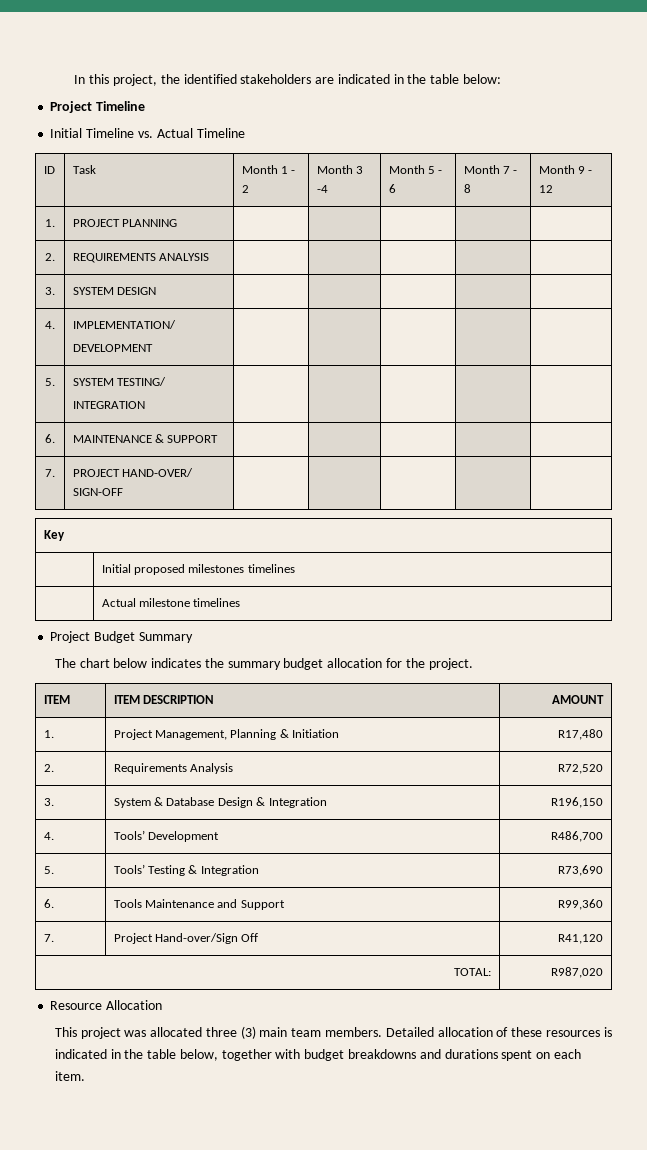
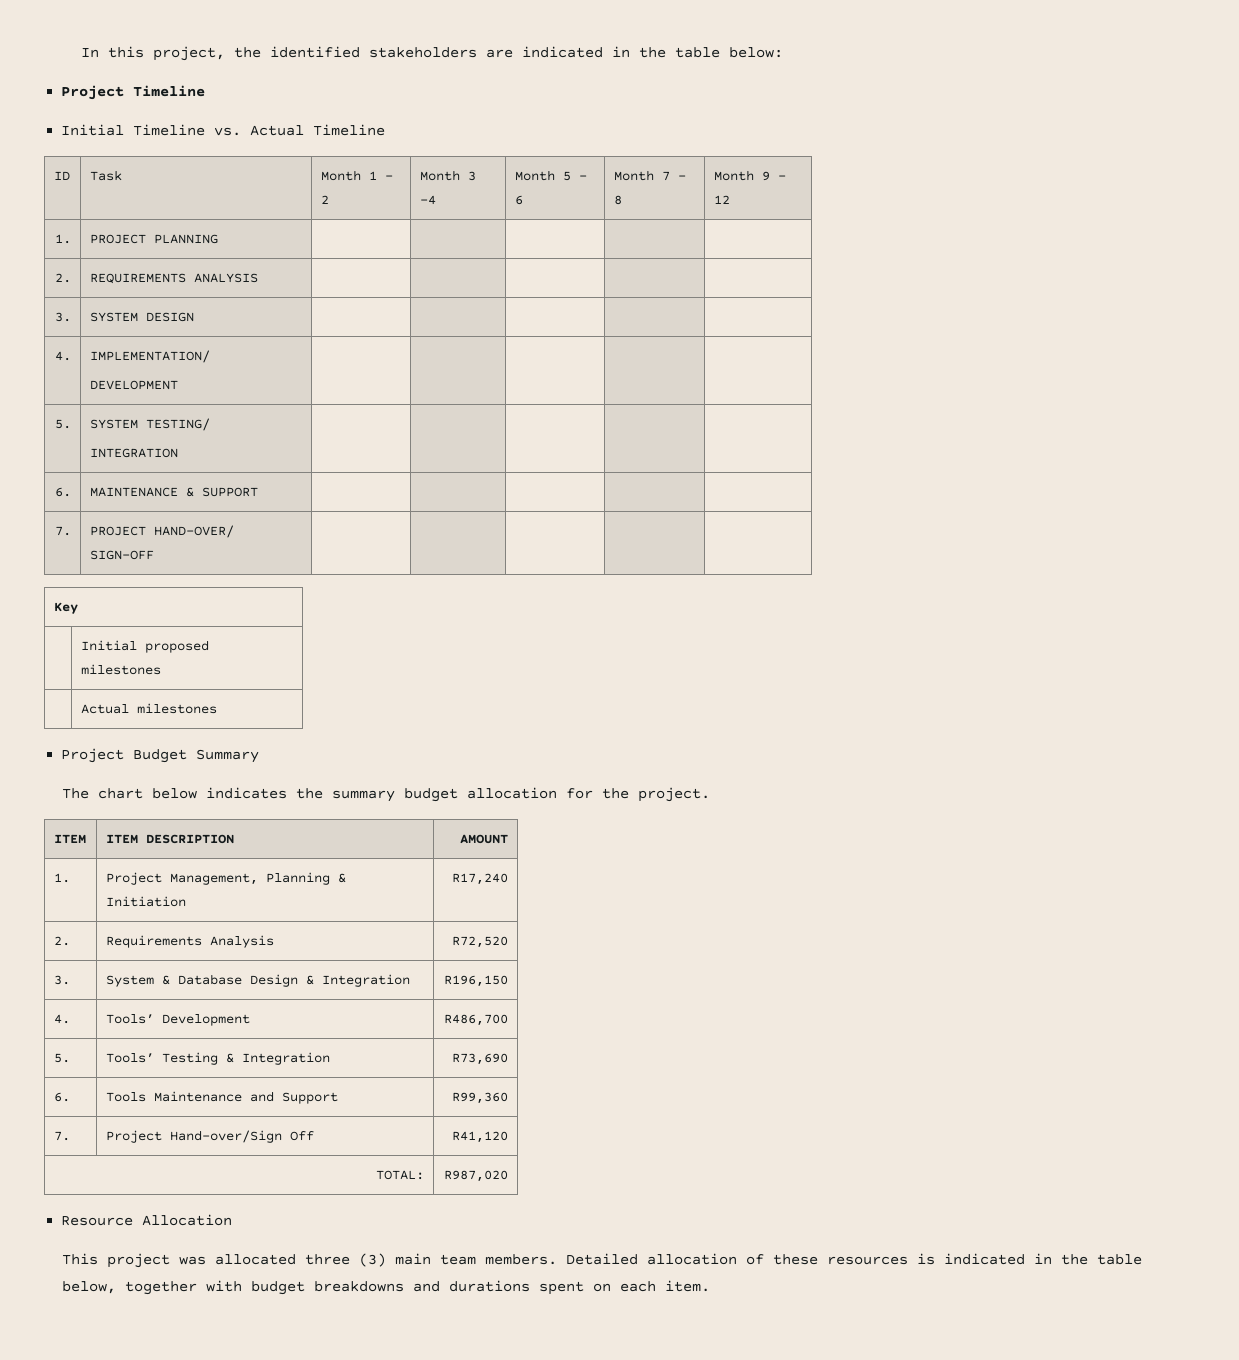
[247,564,295,573] [101,598,241,607] timelines // | Actual milestone timelines -> [80,703,217,714] // | Actual milestones
[558,729,604,740] R17,480 -> [452,873,509,885] R17,240

